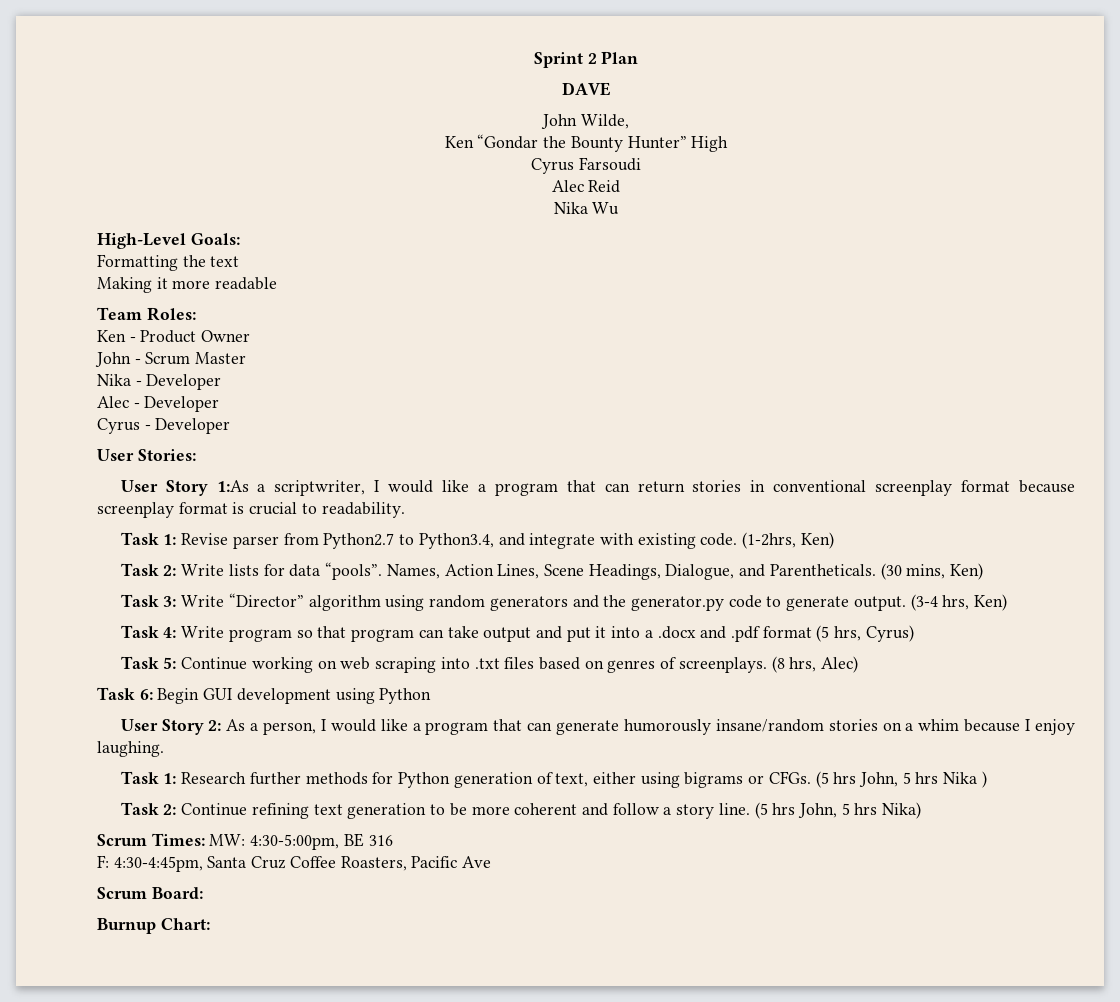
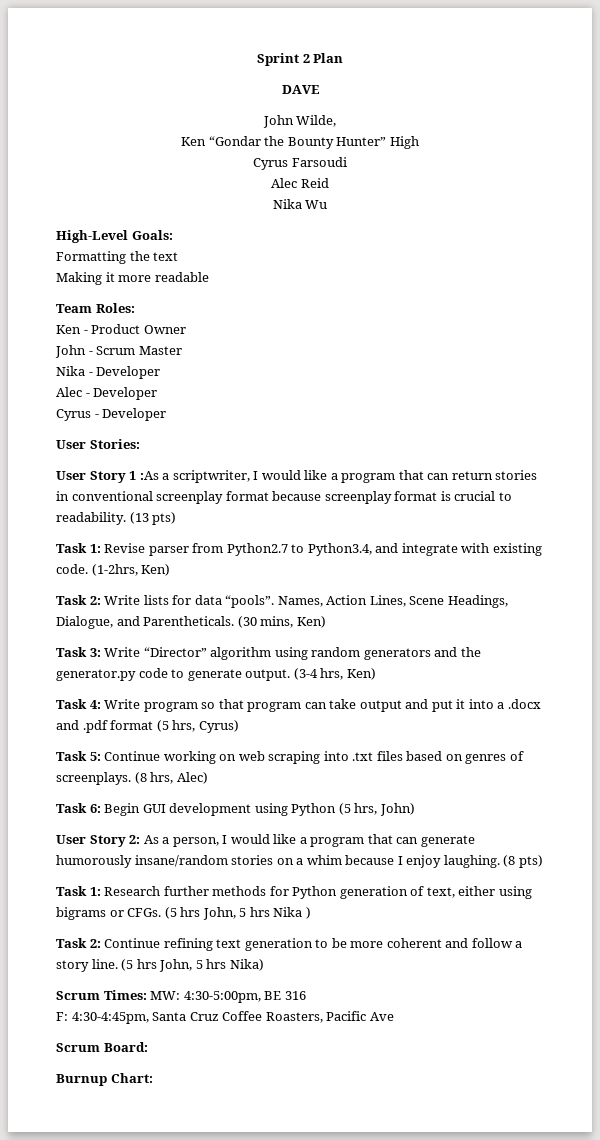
[216,480,249,492] 1:As -> [129,471,159,480] 1 :As
(405, 510) none -> [129,512,177,525] (13 pts)
(432, 696) none -> [338,803,415,816] (5 hrs, John)
(164, 749) none -> [503,855,543,868] (8 pts)

